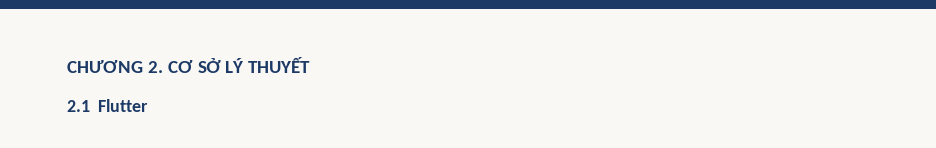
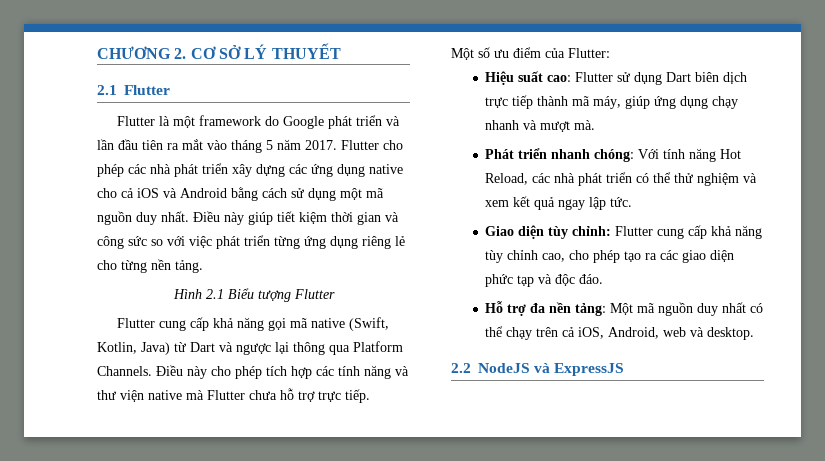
(148, 105) none -> [117,115,401,129] [97,139,403,153] [97,163,403,177] [97,187,384,201] [97,211,399,225] [97,235,405,249] [97,259,203,273] [172,288,335,302] [117,317,390,331] [97,341,403,355] [97,365,409,379] [97,388,370,403] [451,47,610,60] [485,71,748,85] [485,95,739,109] [485,120,596,132] [485,148,742,162] [485,172,758,186] [485,196,633,210] [485,225,763,239] [485,250,735,263] [485,274,604,287] [485,301,764,316] [485,326,755,340] [451,363,625,376] // Flutter là một framework do Google phát triển và lần đầu tiên ra mắt vào tháng 5 năm 2017. Flutter cho phép các nhà phát triển xây dựng các ứng dụng native cho cả iOS và Android bằng cách sử dụng một mã nguồn duy nhất. Điều này giúp tiết kiệm thời gian và công sức so với việc phát triển từng ứng dụng riêng lẻ cho từng nền tảng. // Hình 2.1 Biểu tượng Flutter // Flutter cung cấp khả năng gọi mã native (Swift, Kotlin, Java) từ Dart và ngược lại thông qua Platform Channels. Điều này cho phép tích hợp các tính năng và thư viện native mà Flutter chưa hỗ trợ trực tiếp. // Một số ưu điểm của Flutter: // Hiệu suất cao: Flutter sử dụng Dart biên dịch trực tiếp thành mã máy, giúp ứng dụng chạy nhanh và mượt mà. // Phát triển nhanh chóng: Với tính năng Hot Reload, các nhà phát triển có thể thử nghiệm và xem kết quả ngay lập tức. // Giao diện tùy chỉnh: Flutter cung cấp khả năng tùy chỉnh cao, cho phép tạo ra các giao diện phức tạp và độc đáo. // Hỗ trợ đa nền tảng: Một mã nguồn duy nhất có thể chạy trên cả iOS, Android, web và desktop. // 2.2 NodeJS và ExpressJS

